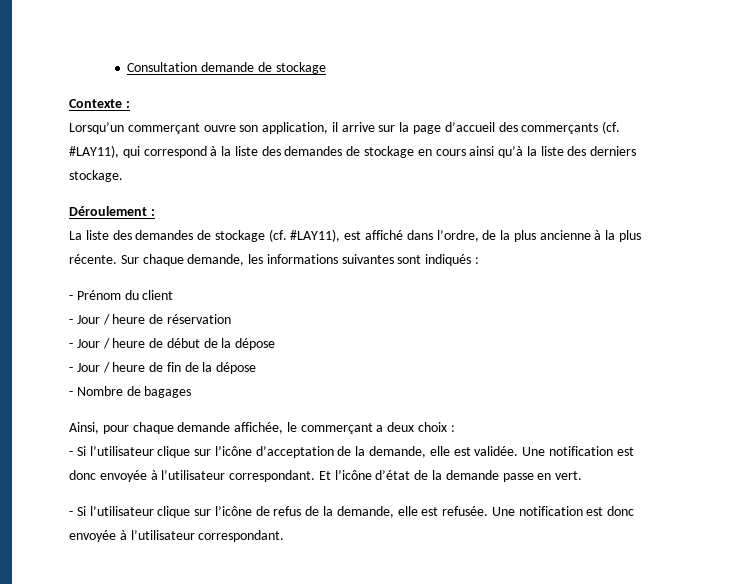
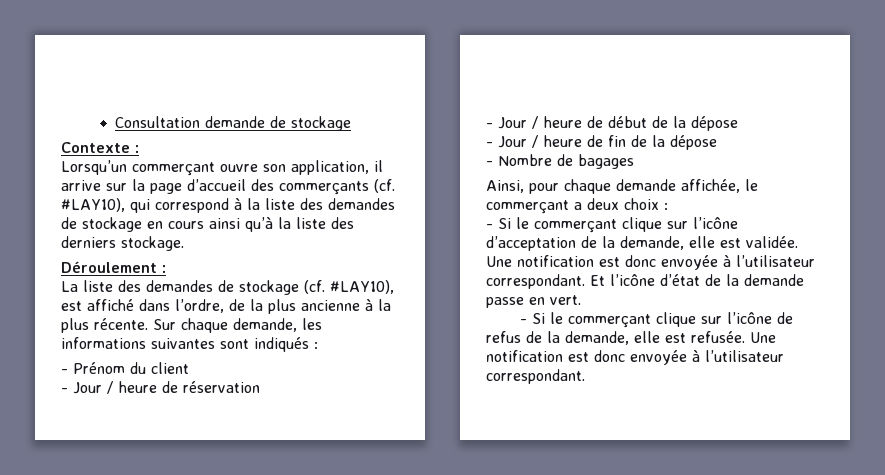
[69,145,119,158] #LAY11), -> [61,198,125,212] #LAY10),
[290,229,341,242] #LAY11), -> [330,280,394,294] #LAY10),
[89,446,154,456] l’utilisateur -> [516,217,617,233] le commerçant
[89,506,154,516] l’utilisateur -> [549,312,651,328] le commerçant

